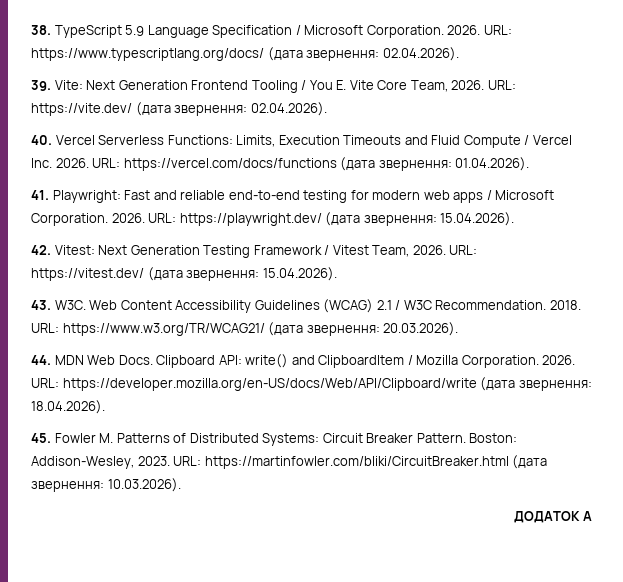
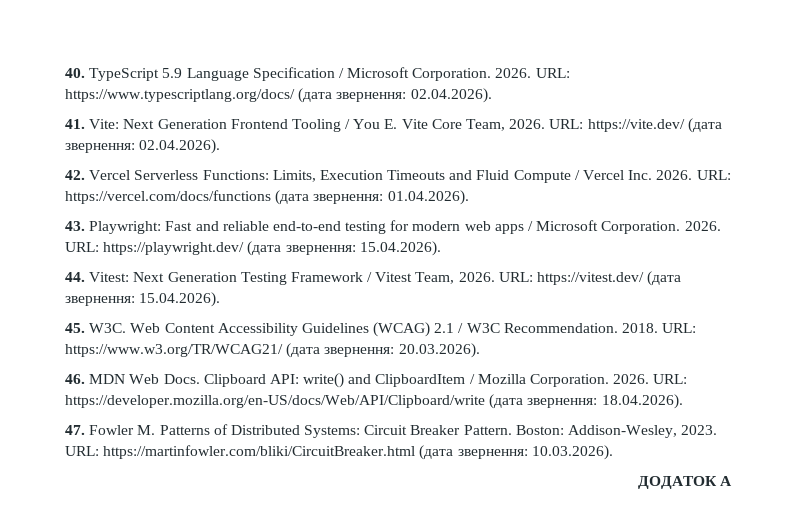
[31,25,51,35] 38. -> [65,68,85,78] 40.
[31,80,51,91] 39. -> [65,119,85,129] 41.
[31,135,52,145] 40. -> [65,170,85,180] 42.
[31,190,49,200] 41. -> [65,221,85,231] 43.
[31,245,51,255] 42. -> [65,272,85,282] 44.
[31,300,51,310] 43. -> [65,323,85,333] 45.
[31,355,51,365] 44. -> [65,374,85,384] 46.
[31,433,51,443] 45. -> [65,425,85,435] 47.

